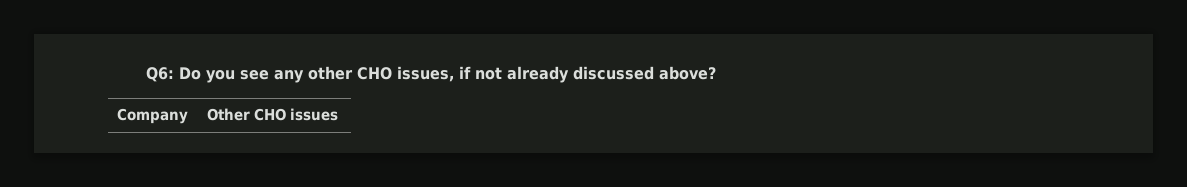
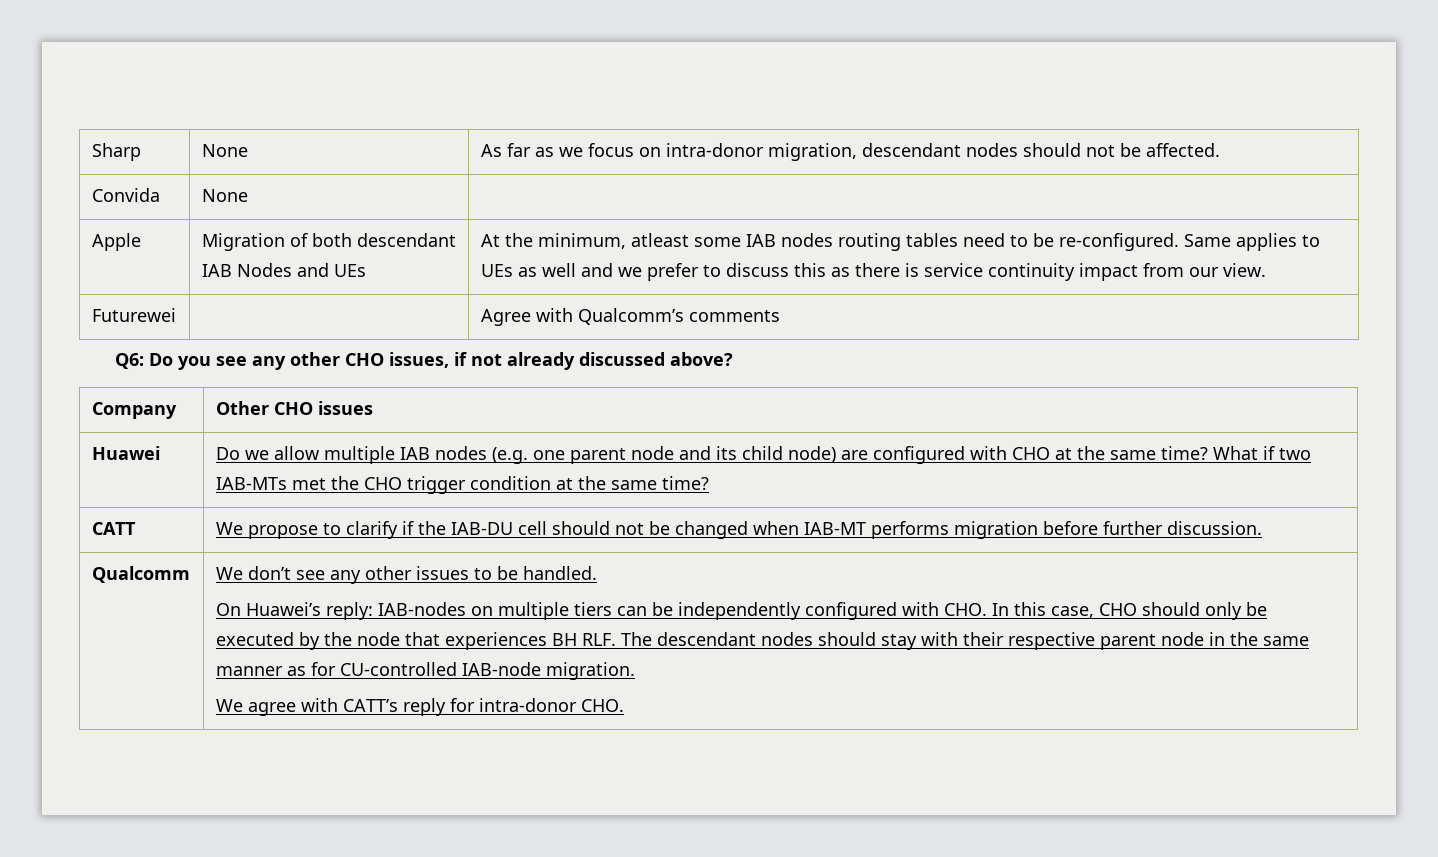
(146, 74) none -> [91,143,141,161] [201,144,248,157] [480,143,1220,161] [91,188,160,202] [201,189,248,202] [91,233,141,251] [201,233,456,251] [201,263,366,277] [480,233,1320,251] [480,263,1266,281] [91,308,176,322] [480,308,780,326] Sharp | None | As far as we focus on intra-donor migration, descendant nodes should not be affected. // Convida | None | // Apple | Migration of both descendant IAB Nodes and UEs | At the minimum, atleast some IAB nodes routing tables need to be re-configured. Same applies to UEs as well and we prefer to discuss this as there is service continuity impact from our view. // Futurewei | | Agree with Qualcomm’s comments //
(339, 114) none -> [91,446,160,460] [215,446,1311,464] [215,476,709,494] [91,522,136,535] [215,521,1262,539] [91,566,190,583] [215,566,597,584] [215,602,1267,620] [215,632,1309,650] [215,662,635,680] [215,698,624,716] // Huawei | Do we allow multiple IAB nodes (e.g. one parent node and its child node) are configured with CHO at the same time? What if two IAB-MTs met the CHO trigger condition at the same time? // CATT | We propose to clarify if the IAB-DU cell should not be changed when IAB-MT performs migration before further discussion. // Qualcomm | We don’t see any other issues to be handled. // On Huawei’s reply: IAB-nodes on multiple tiers can be independently configured with CHO. In this case, CHO should only be executed by the node that experiences BH RLF. The descendant nodes should stay with their respective parent node in the same manner as for CU-controlled IAB-node migration. // We agree with CATT’s reply for intra-donor CHO.

